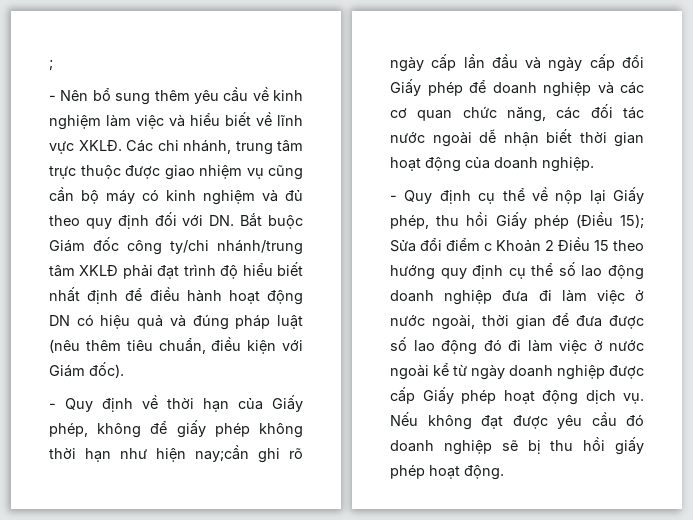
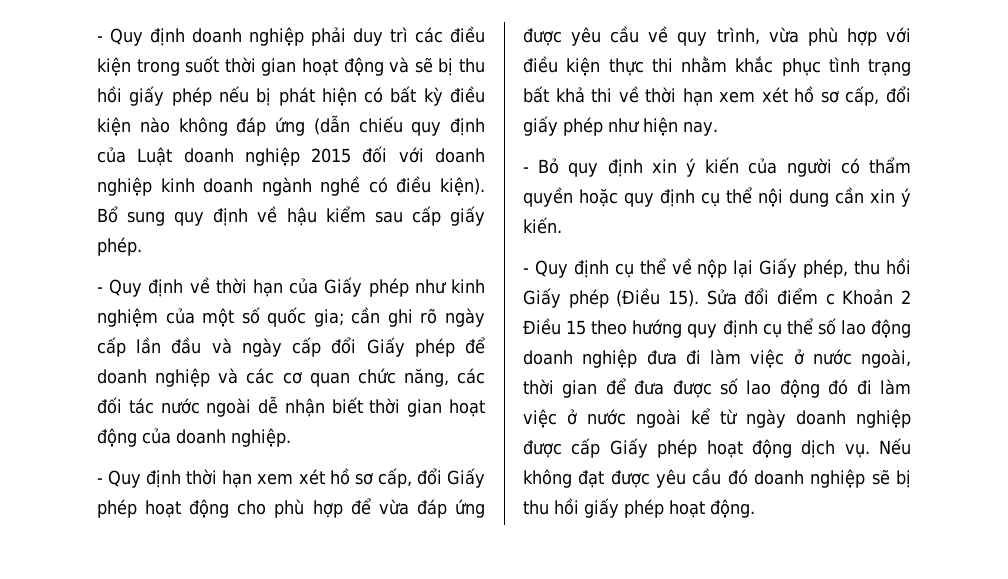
[49,60,53,71] [49,87,303,105] [49,112,303,130] [49,139,303,155] [49,165,303,180] [49,187,303,205] [49,212,303,229] [49,237,303,255] [49,262,303,279] [49,287,303,305] [49,314,303,330] [49,337,303,354] [49,362,124,378] ; // - Nên bổ sung thêm yêu cầu về kinh nghiệm làm việc và hiểu biết về lĩnh vực XKLĐ. Các chi nhánh, trung tâm trực thuộc được giao nhiệm vụ cũng cần bộ máy có kinh nghiệm và đủ theo quy định đối với DN. Bắt buộc Giám đốc công ty/chi nhánh/trung tâm XKLĐ phải đạt trình độ hiểu biết nhất định để điều hành hoạt động DN có hiệu quả và đúng pháp luật (nêu thêm tiêu chuẩn, điều kiện với Giám đốc). -> [97,26,485,46] [97,56,486,76] [97,86,486,106] [97,115,485,136] [97,146,485,166] [97,176,485,196] [97,206,485,226] [97,237,142,256] - Quy định doanh nghiệp phải duy trì các điều kiện trong suốt thời gian hoạt động và sẽ bị thu hồi giấy phép nếu bị phát hiện có bất kỳ điều kiện nào không đáp ứng (dẫn chiếu quy định của Luật doanh nghiệp 2015 đối với doanh nghiệp kinh doanh ngành nghề có điều kiện). Bổ sung quy định về hậu kiểm sau cấp giấy phép.
[49,420,303,438] [49,445,249,462] phép, không để giấy phép không thời hạn như hiện nay;cần -> [368,278,485,297] [97,307,381,327] phép như kinh nghiệm của một số quốc gia; cần
(594, 164) none -> [97,468,485,488] [97,498,485,518] [523,26,911,46] [523,56,911,76] [523,86,911,106] [523,116,718,136] [523,157,911,177] [523,187,911,207] [523,217,562,234] // - Quy định thời hạn xem xét hồ sơ cấp, đổi Giấy phép hoạt động cho phù hợp để vừa đáp ứng được yêu cầu về quy trình, vừa phù hợp với điều kiện thực thi nhằm khắc phục tình trạng bất khả thi về thời hạn xem xét hồ sơ cấp, đổi giấy phép như hiện nay. // - Bỏ quy định xin ý kiến của người có thẩm quyền hoặc quy định cụ thể nội dung cần xin ý kiến.
[620,214,644,229] 15); -> [668,290,699,307] 15).

